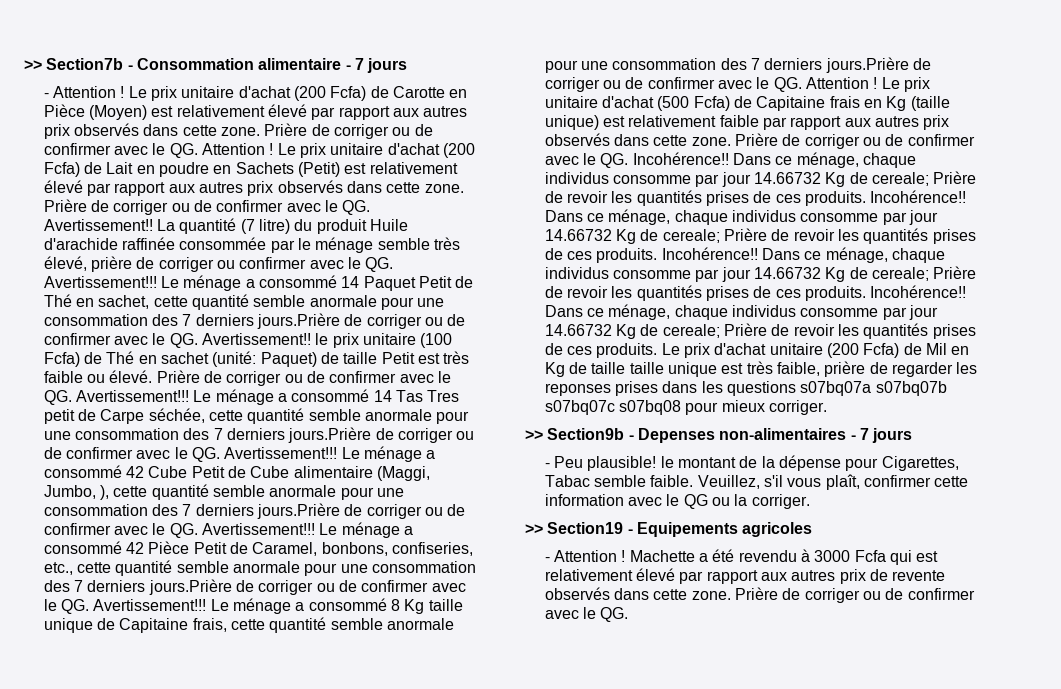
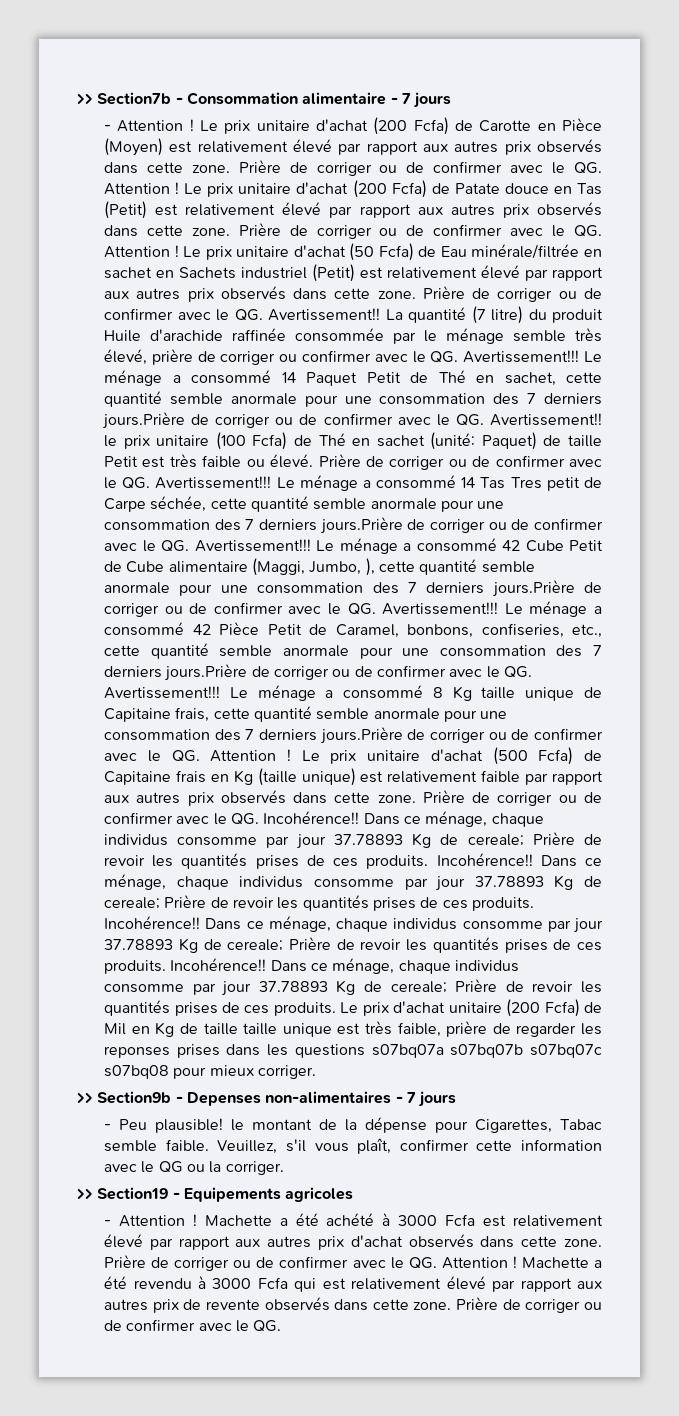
[106,162,209,177] Lait en poudre -> [454,183,602,195] [104,201,603,219] [104,223,602,239] [104,243,602,261] [104,267,153,279] Patate douce en Tas (Petit) est relativement élevé par rapport aux autres prix observés dans cette zone. Prière de corriger ou de confirmer avec le QG. Attention ! Le prix unitaire d'achat (50 Fcfa) de Eau minérale/filtrée en sachet
(294, 168) none -> [241,267,308,279] industriel
[753,172,821,184] 14.66732 -> [333,834,403,845] 37.78893
[544,229,612,241] 14.66732 -> [474,876,544,887] 37.78893
[753,267,821,279] 14.66732 -> [104,939,174,950] 37.78893
[544,324,612,336] 14.66732 -> [258,981,328,992] 37.78893
(735, 555) none -> [326,1213,603,1227] [104,1234,602,1250] [104,1255,602,1271] [104,1276,128,1289] achété à 3000 Fcfa est relativement élevé par rapport aux autres prix d'achat observés dans cette zone. Prière de corriger ou de confirmer avec le QG. Attention ! Machette a été

